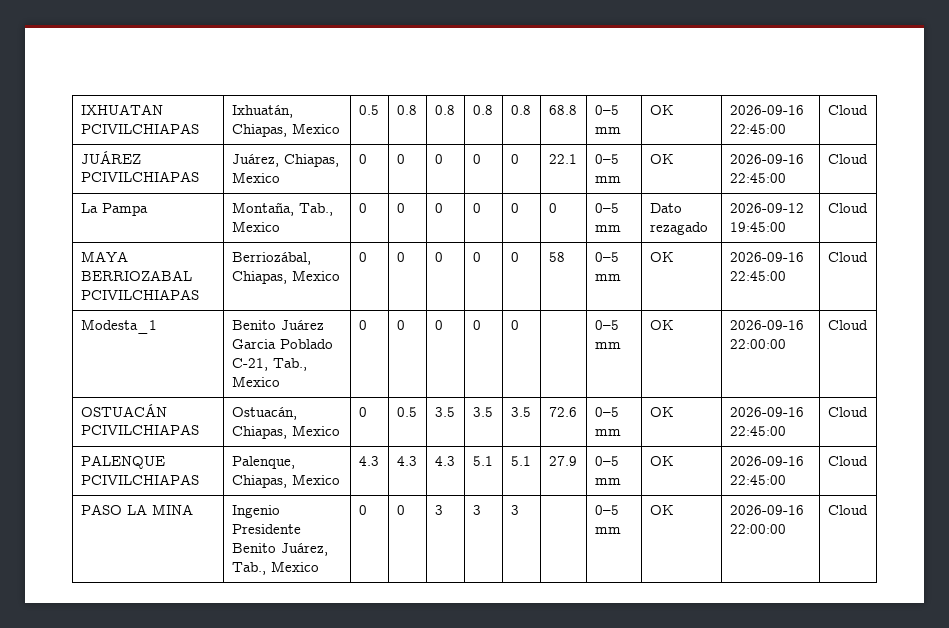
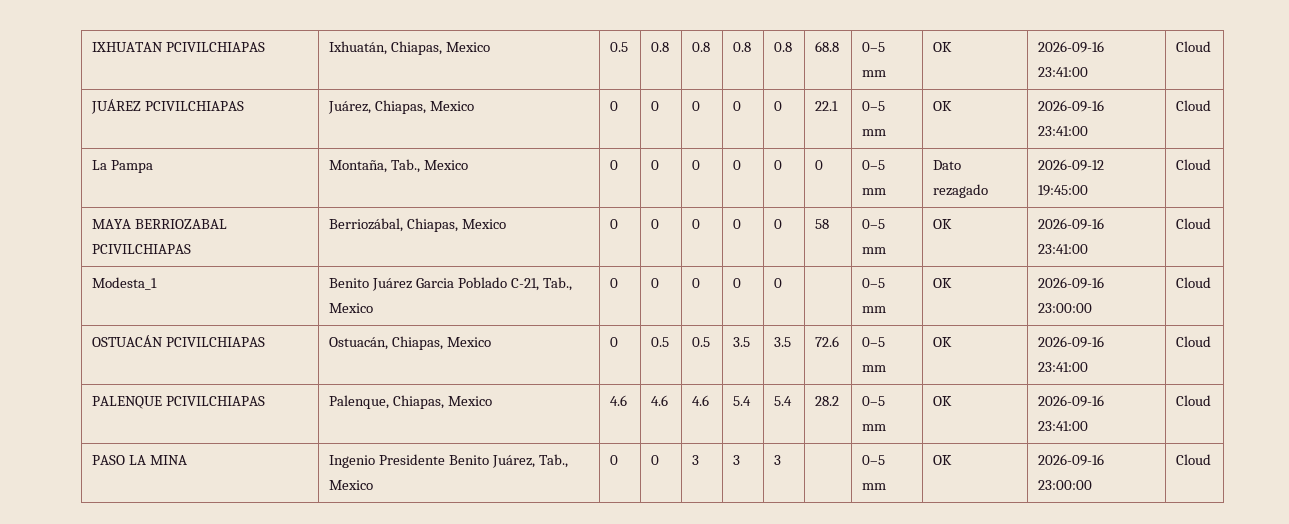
[729,124,786,134] 22:45:00 -> [1037,67,1088,77] 23:41:00
[729,173,786,183] 22:45:00 -> [1037,126,1088,136] 23:41:00
[729,271,786,281] 22:45:00 -> [1037,244,1088,254] 23:41:00
[729,339,786,349] 22:00:00 -> [1037,303,1092,313] 23:00:00
[434,407,455,417] 3.5 -> [691,337,710,347] 0.5
[729,426,786,436] 22:45:00 -> [1037,362,1088,372] 23:41:00
[358,456,379,466] [396,456,417,466] [434,456,455,466] [472,456,493,466] [510,456,531,466] [548,456,577,466] [594,456,619,466] [594,478,621,485] [649,456,674,466] [729,456,804,466] [729,475,786,485] 4.3 | 4.3 | 4.3 | 5.1 | 5.1 | 27.9 | 0–5 mm | OK | 2026-09-16 22:45:00 -> [609,395,627,406] [650,395,668,406] [691,395,709,406] [732,396,751,406] [773,396,792,406] [814,396,839,406] [861,396,885,406] [861,424,886,431] [932,396,952,406] [1037,395,1104,407] [1037,421,1088,431] 4.6 | 4.6 | 4.6 | 5.4 | 5.4 | 28.2 | 0–5 mm | OK | 2026-09-16 23:41:00
[729,524,786,534] 22:00:00 -> [1037,480,1092,490] 23:00:00

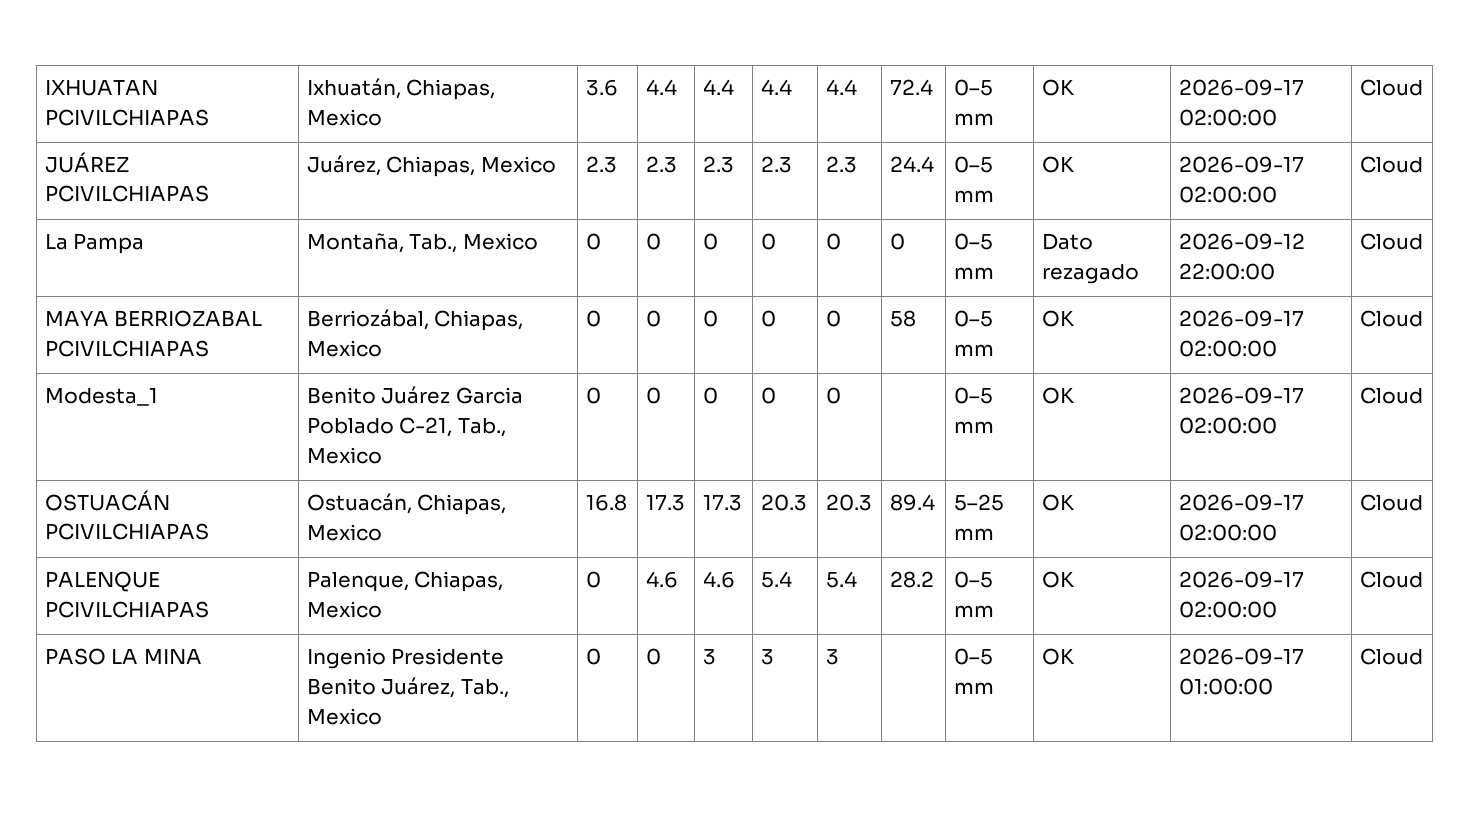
[609,42,628,52] [650,42,669,52] [691,42,710,52] [732,42,751,52] [773,42,792,52] [814,41,839,52] [861,42,885,52] [861,70,886,77] [932,42,952,52] [1037,41,1104,53] [1037,67,1088,77] 0.5 | 0.8 | 0.8 | 0.8 | 0.8 | 68.8 | 0–5 mm | OK | 2026-09-16 23:41:00 -> [585,79,618,96] [645,79,677,95] [702,79,734,95] [760,79,792,95] [825,79,857,95] [889,79,933,95] [953,79,993,96] [953,113,994,125] [1041,79,1075,96] [1178,79,1304,96] [1178,109,1277,126] 3.6 | 4.4 | 4.4 | 4.4 | 4.4 | 72.4 | 0–5 mm | OK | 2026-09-17 02:00:00
[609,101,618,111] [650,101,659,111] [691,101,700,111] [732,101,741,111] [773,101,782,111] [814,101,838,111] [861,101,885,111] [861,129,886,136] [932,101,952,111] [1037,100,1104,112] [1037,126,1088,136] 0 | 0 | 0 | 0 | 0 | 22.1 | 0–5 mm | OK | 2026-09-16 23:41:00 -> [585,156,617,173] [645,156,677,173] [702,156,734,173] [760,156,792,173] [825,156,857,173] [889,156,934,172] [953,156,993,173] [953,190,994,202] [1041,156,1075,173] [1178,156,1304,173] [1178,186,1277,203] 2.3 | 2.3 | 2.3 | 2.3 | 2.3 | 24.4 | 0–5 mm | OK | 2026-09-17 02:00:00
[1037,185,1088,196] 19:45:00 -> [1178,263,1275,280] 22:00:00
[1037,218,1104,230] [1037,244,1088,254] 2026-09-16 23:41:00 -> [1178,310,1304,327] [1178,340,1277,357] 2026-09-17 02:00:00
[1037,277,1104,289] [1037,303,1092,313] 2026-09-16 23:00:00 -> [1178,387,1304,404] [1178,417,1277,434] 2026-09-17 02:00:00
[609,337,618,347] [650,337,669,347] [691,337,710,347] [732,337,750,347] [773,337,791,347] [814,336,839,347] [861,337,885,347] [861,365,886,372] [932,337,952,347] [1037,336,1104,348] [1037,362,1088,372] 0 | 0.5 | 0.5 | 3.5 | 3.5 | 72.6 | 0–5 mm | OK | 2026-09-16 23:41:00 -> [585,494,627,511] [645,495,685,511] [702,495,742,511] [760,494,807,511] [825,494,872,511] [889,494,935,511] [953,494,1004,511] [953,528,994,540] [1041,494,1075,511] [1178,494,1304,511] [1178,524,1277,541] 16.8 | 17.3 | 17.3 | 20.3 | 20.3 | 89.4 | 5–25 mm | OK | 2026-09-17 02:00:00
[609,395,627,406] 4.6 -> [585,571,601,588] 0
[1037,395,1104,407] [1037,421,1088,431] 2026-09-16 23:41:00 -> [1178,571,1304,588] [1178,601,1277,618] 2026-09-17 02:00:00
[1037,454,1104,466] [1037,480,1092,490] 2026-09-16 23:00:00 -> [1178,648,1304,665] [1178,678,1273,695] 2026-09-17 01:00:00

